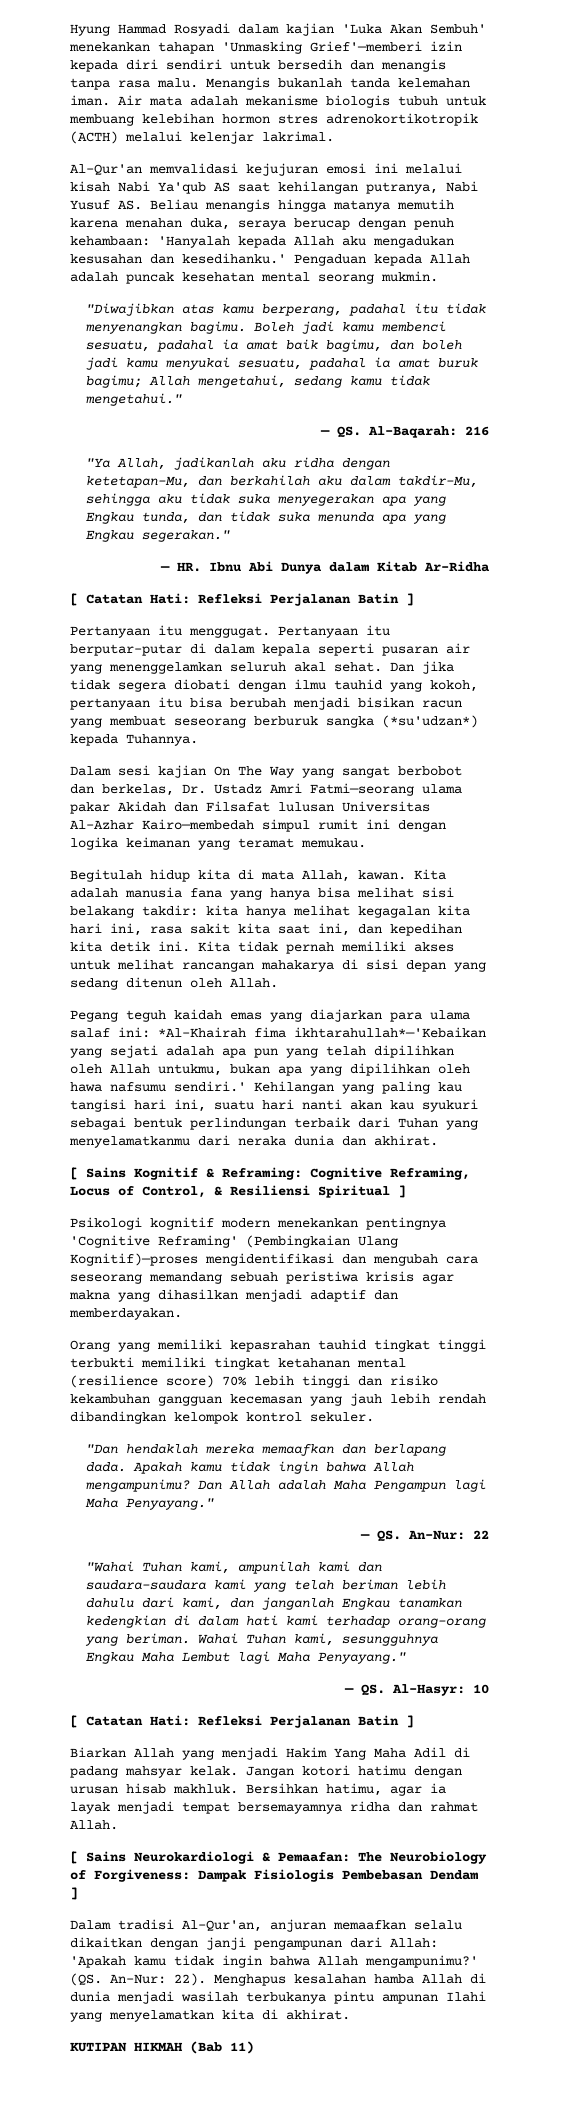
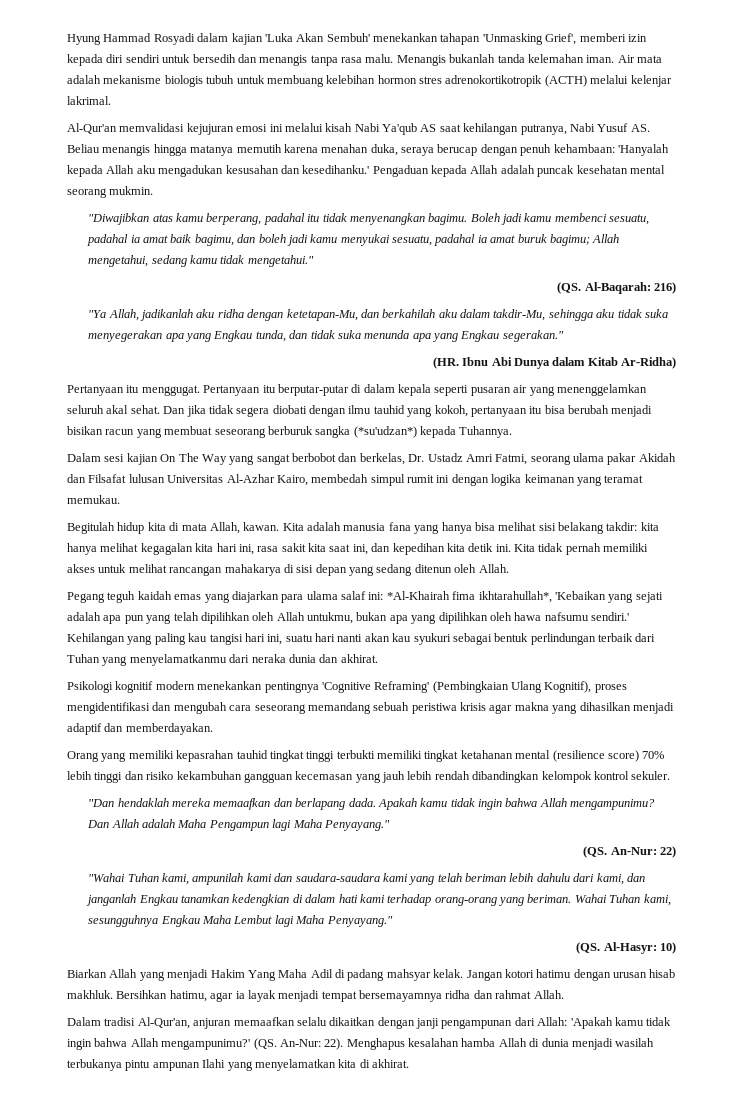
[310,41,422,52] Grief'—memberi -> [545,33,626,45] Grief', memberi
[320,426,489,438] — QS. Al-Baqarah: 216 -> [557,282,676,294] (QS. Al-Baqarah: 216)
[160,562,201,572] — HR. -> [432,357,459,369] (HR.
[424,561,490,572] [70,593,414,606] Ar-Ridha // [ Catatan Hati: Refleksi Perjalanan Batin ] -> [621,357,676,369] Ar-Ridha)
[310,783,414,796] Fatmi—seorang -> [495,454,571,465] Fatmi, seorang
[142,819,254,830] Kairo—membedah -> [276,474,369,486] Kairo, membedah
[294,1027,486,1038] ikhtarahullah*—'Kebaikan -> [478,591,606,603] ikhtarahullah*, 'Kebaikan
[70,1167,470,1180] [70,1185,406,1198] // [ Sains Kognitif & Reframing: Cognitive Reframing, Locus of Control, & Resiliensi Spiritual ] -> (378, 658) none
[70,1253,198,1266] Kognitif)—proses -> [544,681,627,693] Kognitif), proses
[360,1530,489,1542] — QS. An-Nur: 22 -> [583,846,676,858] (QS. An-Nur: 22)
[344,1684,489,1696] [70,1715,414,1728] — QS. Al-Hasyr: 10 // [ Catatan Hati: Refleksi Perjalanan Batin ] -> [576,942,676,954] (QS. Al-Hasyr: 10)
[70,1851,487,1864] [70,1869,478,1882] [70,1887,78,1900] // [ Sains Neurokardiologi & Pemaafan: The Neurobiology of Forgiveness: Dampak Fisiologis Pembebasan Dendam ] -> (564, 994) none
[70,2041,254,2054] // KUTIPAN HIKMAH (Bab 11) -> (409, 1063) none

